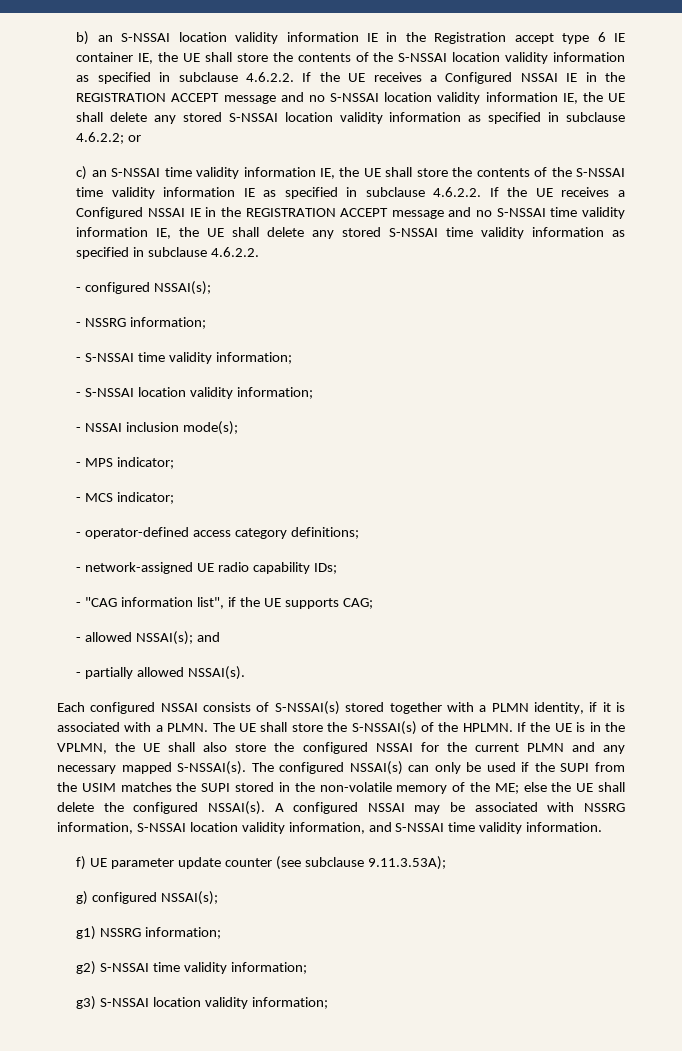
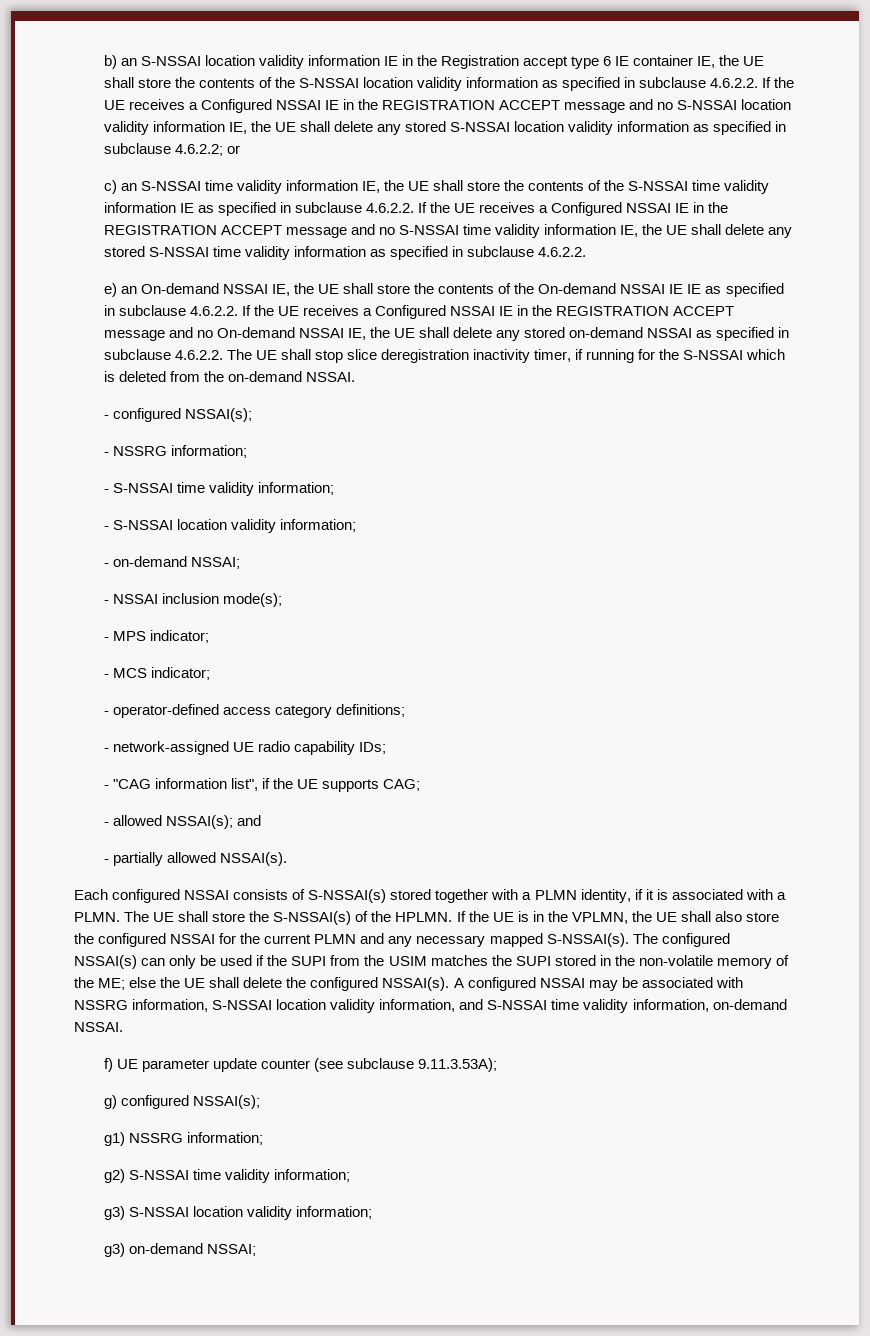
(260, 252) none -> [103,283,784,297] [103,305,735,319] [103,327,790,341] [103,349,786,363] [103,371,355,382] // e) an On-demand NSSAI IE, the UE shall store the contents of the On-demand NSSAI IE IE as specified in subclause 4.6.2.2. If the UE receives a Configured NSSAI IE in the REGISTRATION ACCEPT message and no On-demand NSSAI IE, the UE shall delete any stored on-demand NSSAI as specified in subclause 4.6.2.2. The UE shall stop slice deregistration inactivity timer, if running for the S-NSSAI which is deleted from the on-demand NSSAI.
(313, 393) none -> [103,556,240,569] // - on-demand NSSAI;
[526,822,603,832] information. -> [632,999,787,1012] [74,1022,123,1032] information, on-demand NSSAI.
(328, 1003) none -> [103,1243,256,1257] // g3) on-demand NSSAI;

